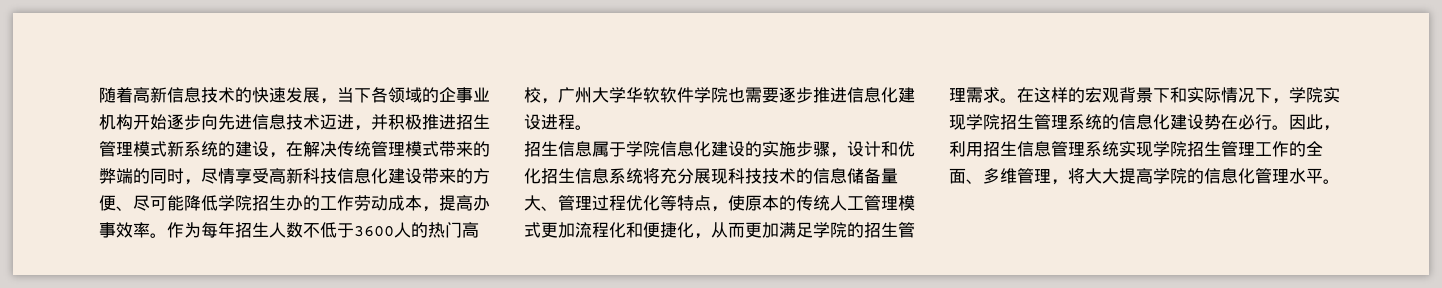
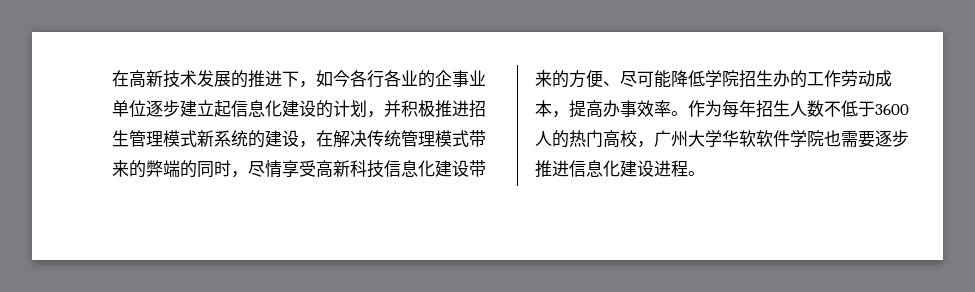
[99,87,490,104] [99,114,354,130] 随着高新信息技术的快速发展，当下各领域的企事业机构开始逐步向先进信息技术迈进 -> [112,70,486,88] [112,100,367,118] 在高新技术发展的推进下，如今各行各业的企事业单位逐步建立起信息化建设的计划
[524,141,915,158] [524,168,898,184] [524,195,915,212] [524,222,915,239] [949,87,1340,104] [949,114,1340,131] [949,141,1323,157] [949,168,1340,185] // 招生信息属于学院信息化建设的实施步骤，设计和优化招生信息系统将充分展现科技技术的信息储备量大、管理过程优化等特点，使原本的传统人工管理模式更加流程化和便捷化，从而更加满足学院的招生管理需求。在这样的宏观背景下和实际情况下，学院实现学院招生管理系统的信息化建设势在必行。因此，利用招生信息管理系统实现学院招生管理工作的全面、多维管理，将大大提高学院的信息化管理水平。 -> (705, 173) none

